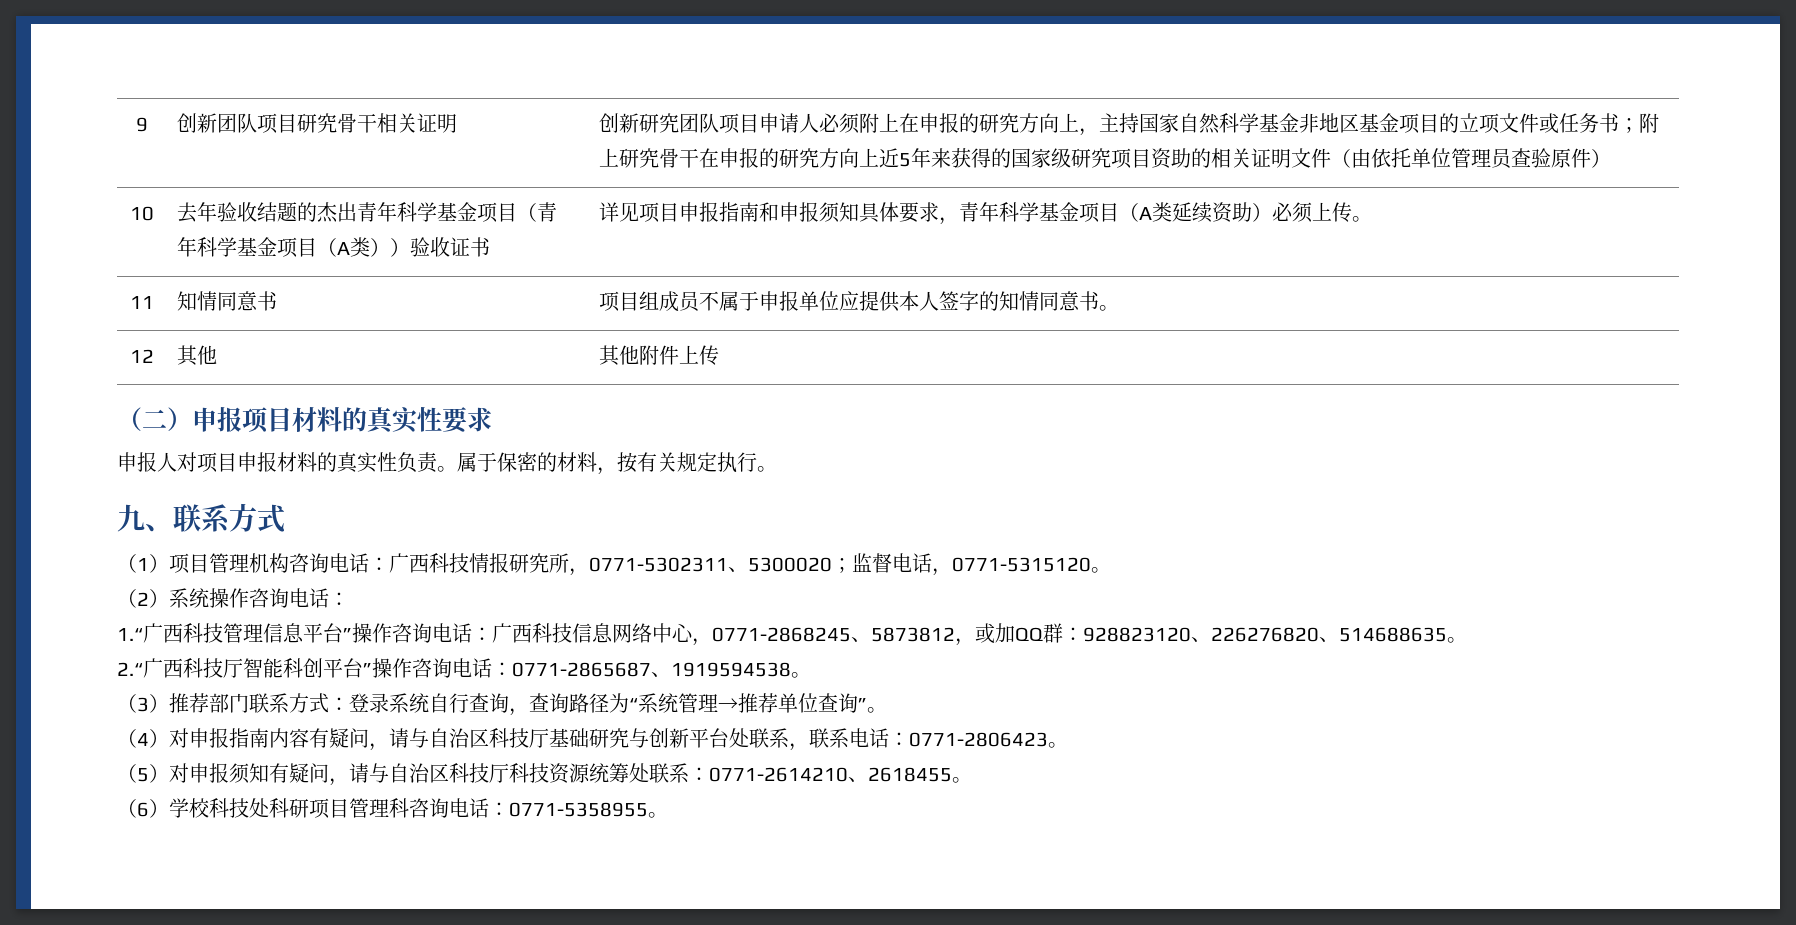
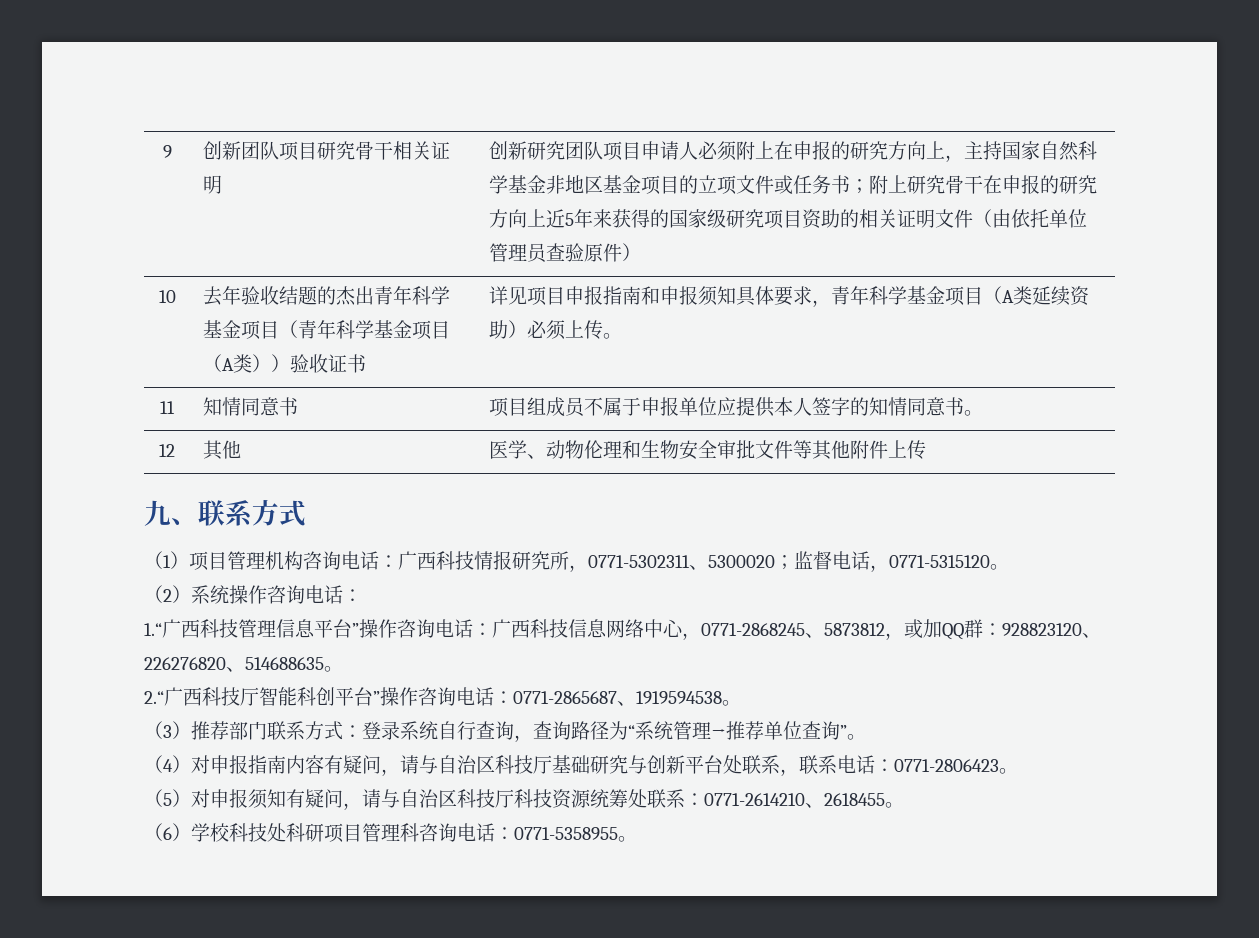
[598,345,719,366] [117,406,492,434] [117,452,777,475] 其他附件上传 // （二）申报项目材料的真实性要求 // 申报人对项目申报材料的真实性负责。属于保密的材料，按有关规定执行。 -> [488,440,926,460] 医学、动物伦理和生物安全审批文件等其他附件上传

